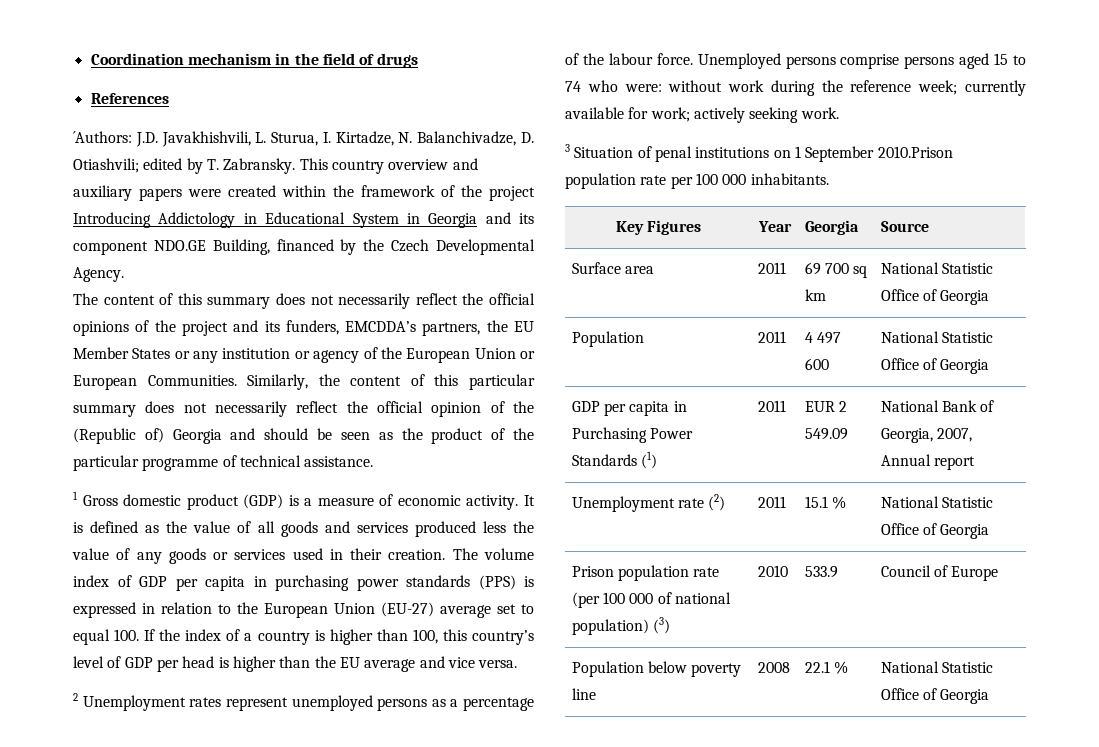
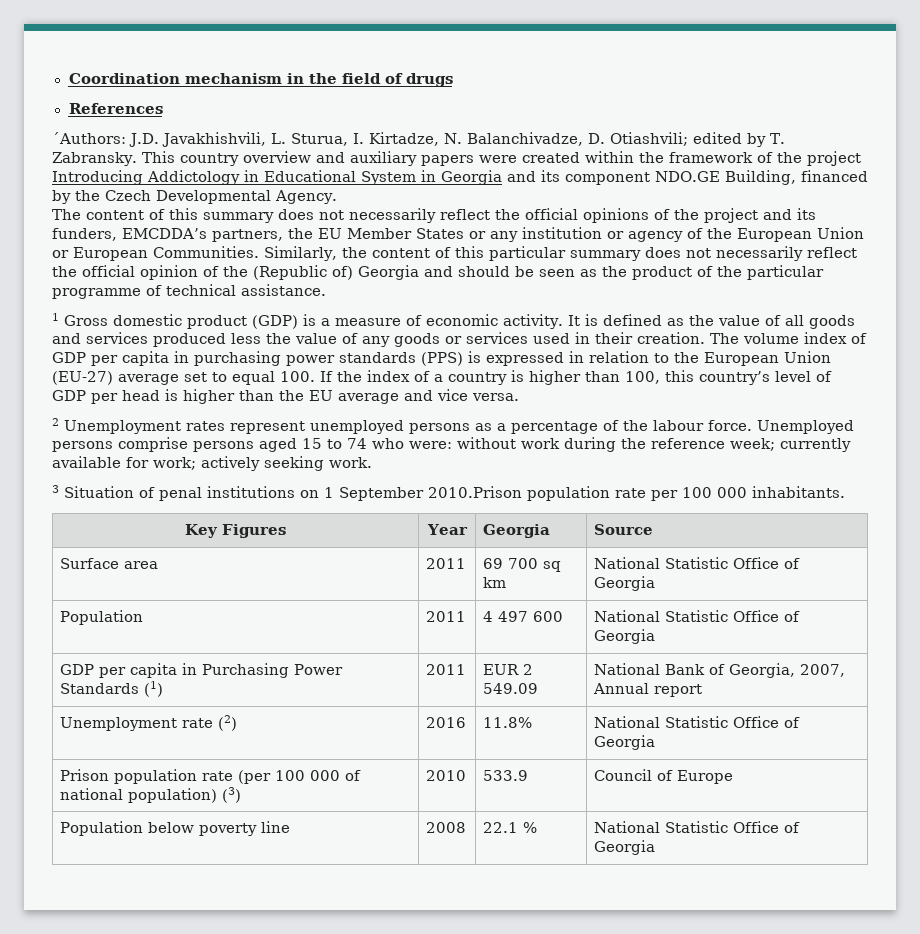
[757,496,786,508] [804,496,847,509] 2011 | 15.1 % -> [425,717,466,728] [482,717,532,728] 2016 | 11.8%

